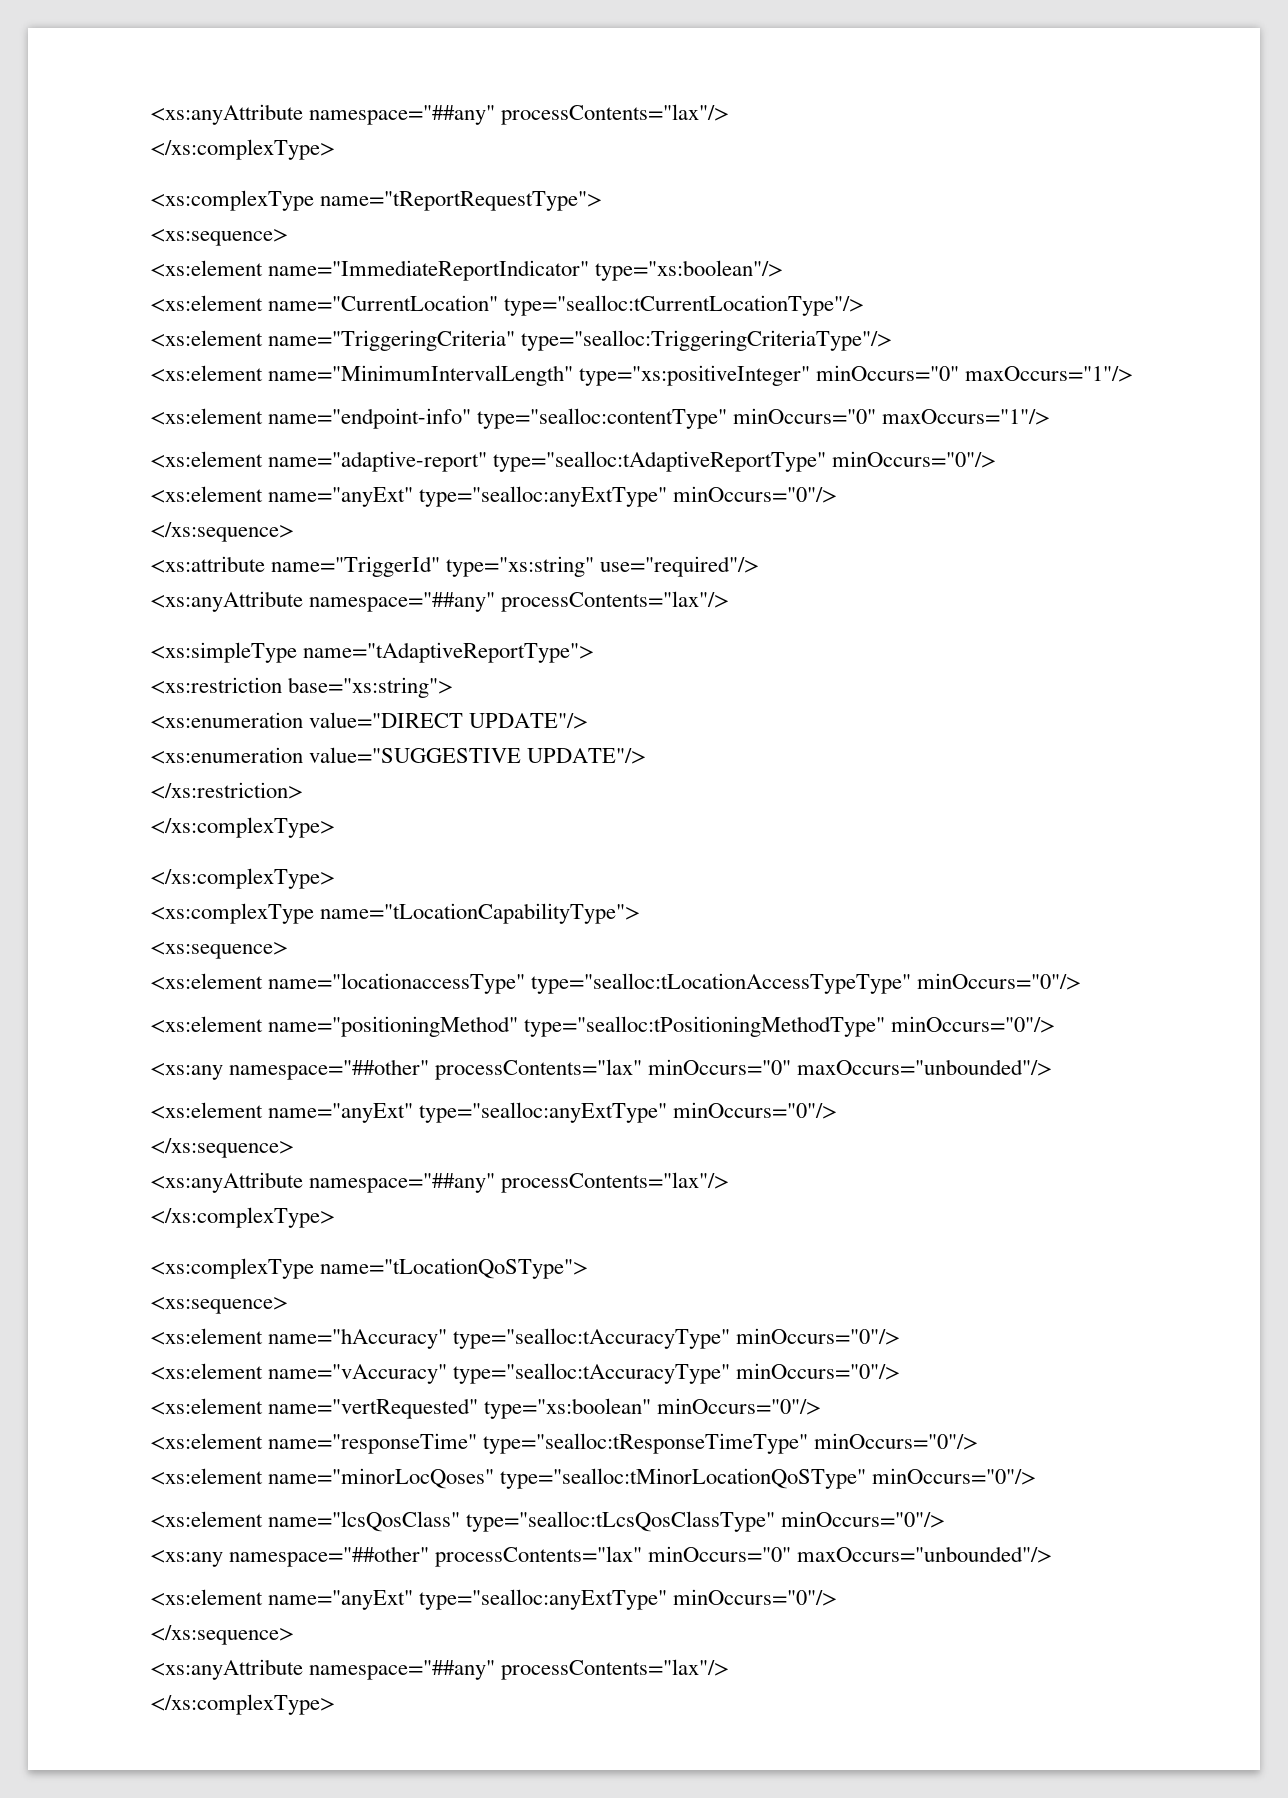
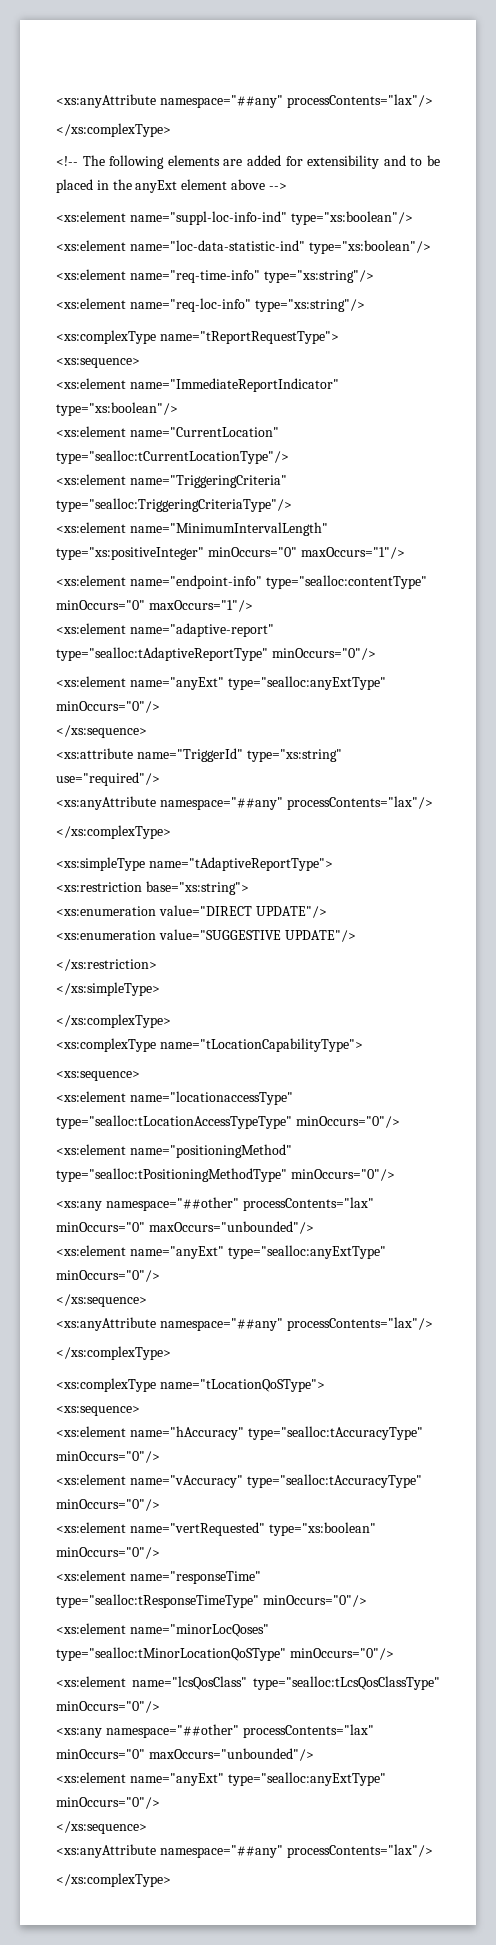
[150,104,730,125] [150,139,335,160] <xs:anyAttribute namespace="##any" processContents="lax"/> // </xs:complexType> -> [56,94,433,108] [56,123,171,137] [56,155,440,169] [56,179,287,193] [56,211,413,225] [56,240,431,254] [56,269,374,283] [56,298,365,312] <xs:anyAttribute namespace="##any" processContents="lax"/> // </xs:complexType> // <!-- The following elements are added for extensibility and to be placed in the anyExt element above --> // <xs:element name="suppl-loc-info-ind" type="xs:boolean"/> // <xs:element name="loc-data-statistic-ind" type="xs:boolean"/> // <xs:element name="req-time-info" type="xs:string"/> // <xs:element name="req-loc-info" type="xs:string"/>
(730, 601) none -> [56,825,171,839] // </xs:complexType>
[150,817,335,838] </xs:complexType> -> [56,982,160,996] </xs:simpleType>

